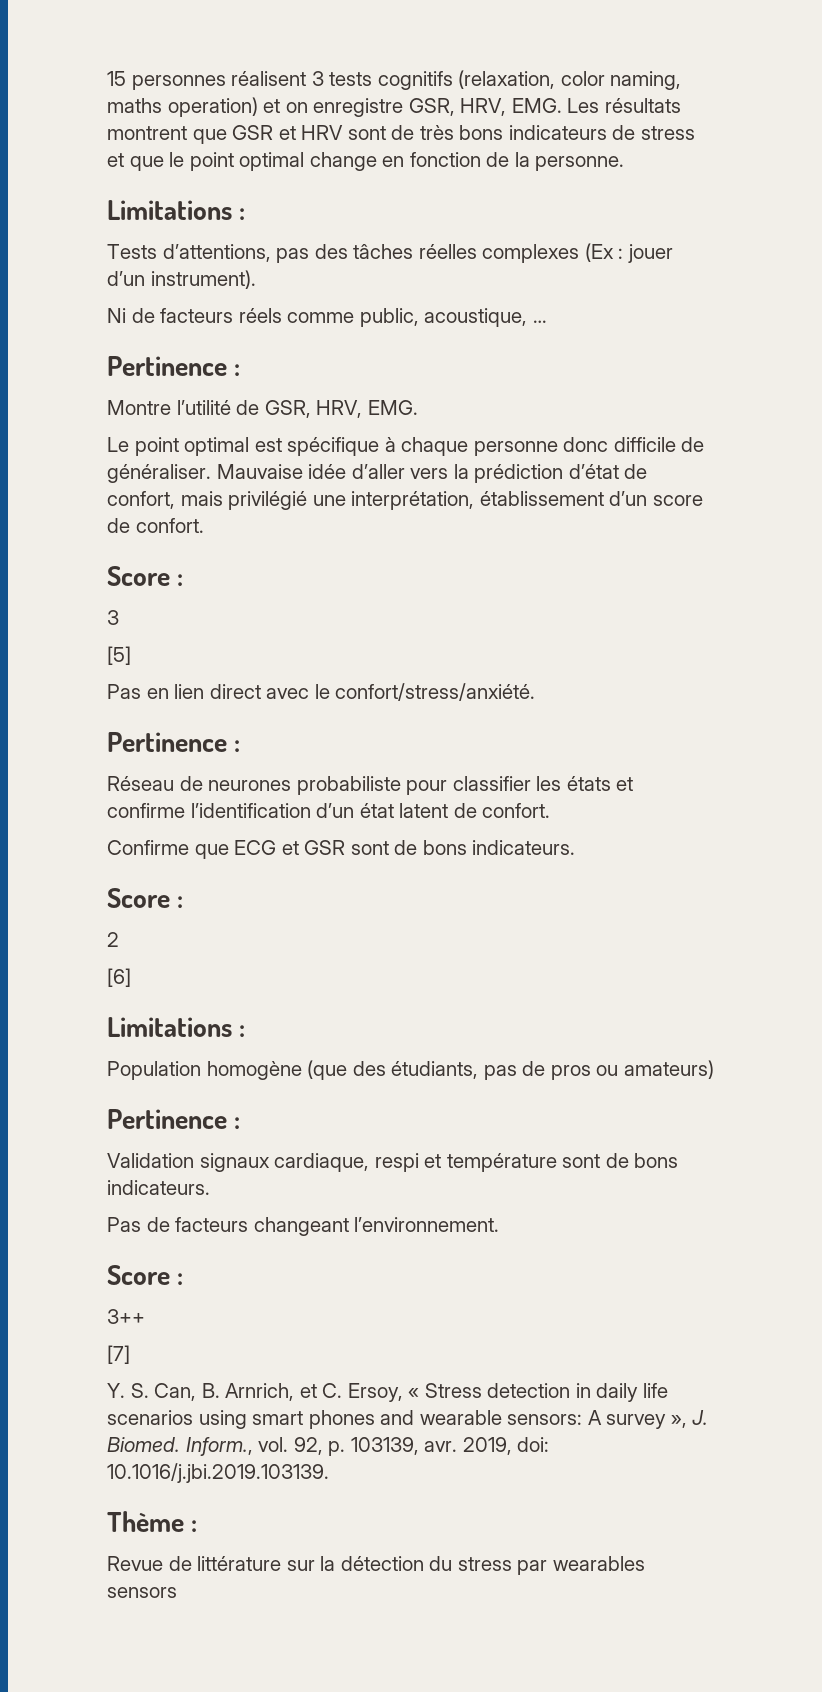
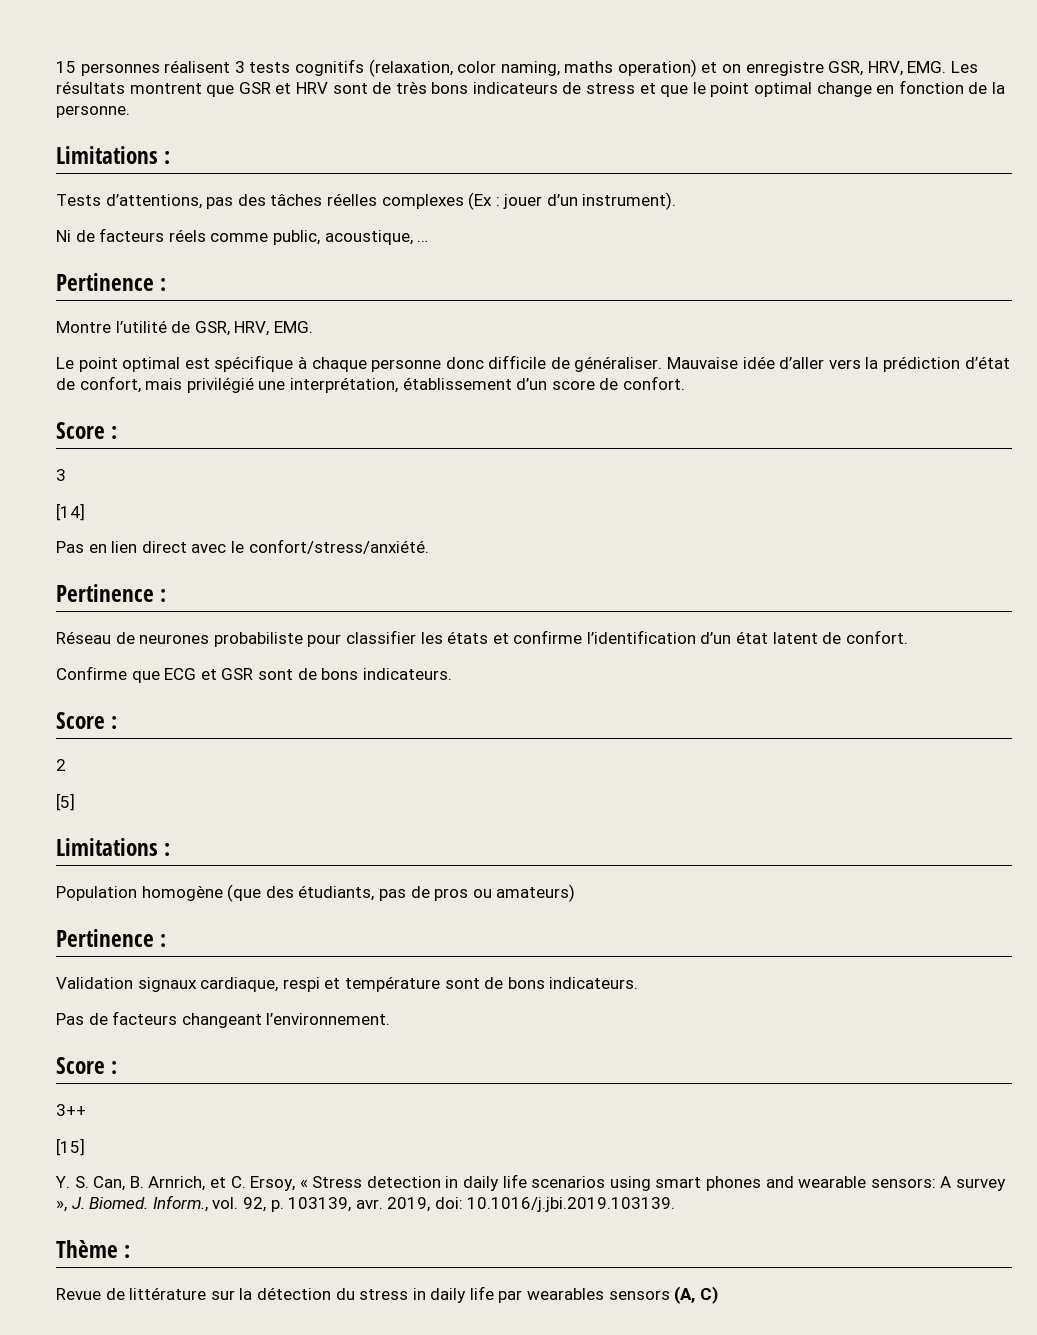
[107,646,131,665] [5] -> [56,503,85,521] [14]
[107,968,131,987] [6] -> [56,793,75,811] [5]
[107,1345,130,1364] [7] -> [56,1138,85,1156] [15]
(512, 1564) none -> [412,1286,494,1303] in daily life
(177, 1592) none -> [674,1286,718,1304] (A, C)

